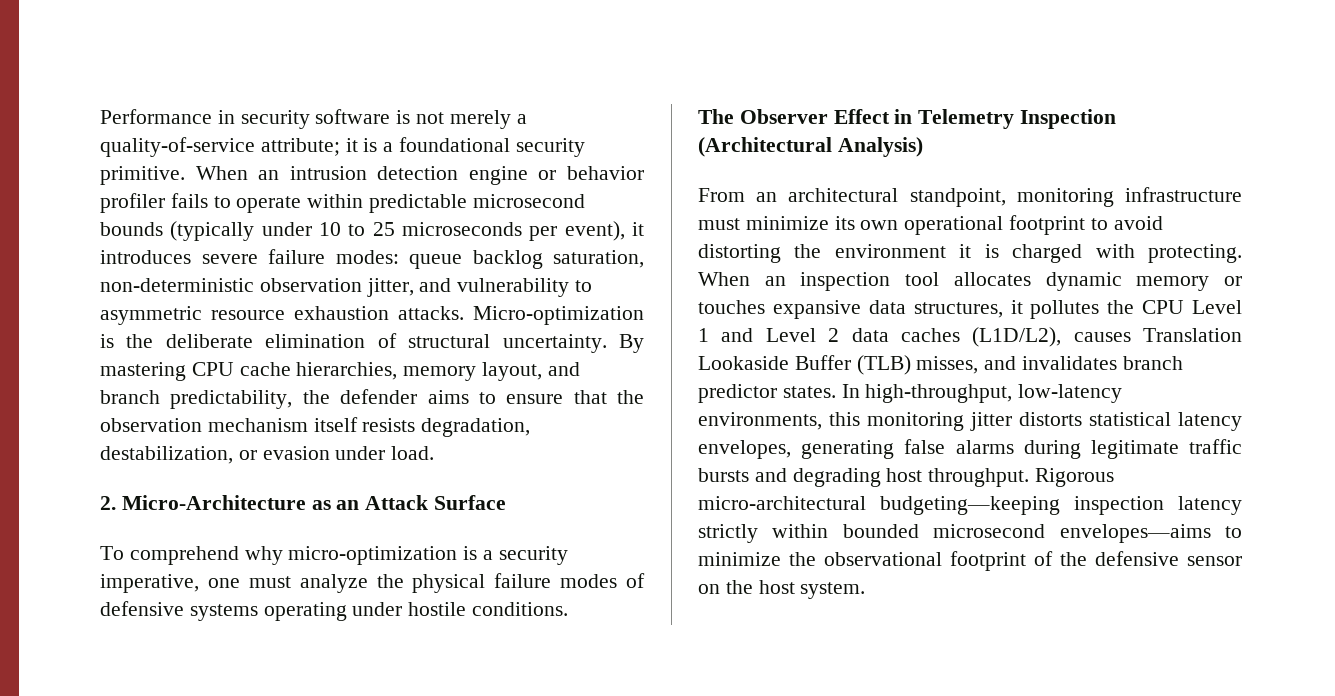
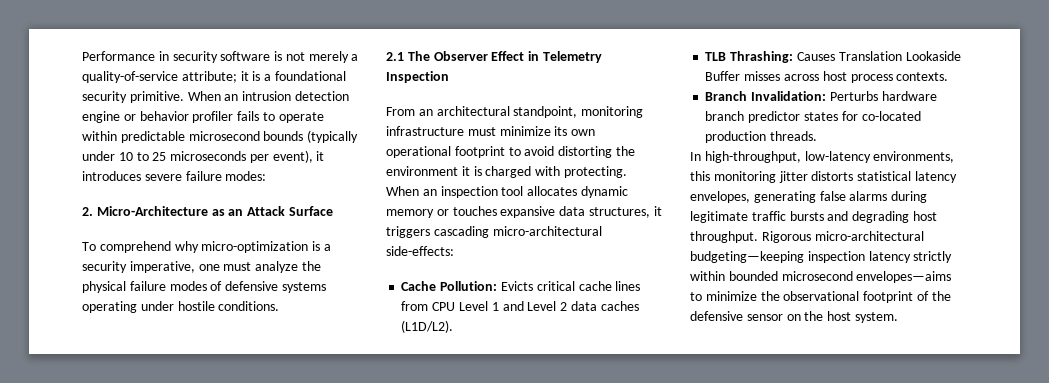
[409,250,644,269] [100,278,593,297] [100,306,644,325] [100,333,644,353] [100,362,580,381] [100,389,644,409] [100,417,531,437] [100,446,435,464] queue backlog saturation, non-deterministic observation jitter, and vulnerability to asymmetric resource exhaustion attacks. Micro-optimization is the deliberate elimination of structural uncertainty. By mastering CPU cache hierarchies, memory layout, and branch predictability, the defender aims to ensure that the observation mechanism itself resists degradation, destabilization, or evasion under load. -> (267, 176) none
(569, 609) none -> [386,52,404,61] 2.1
[698,137,923,157] (Architectural Analysis) -> (449, 77) none
[1030,300,1135,319] pollutes the -> [386,226,602,238] [386,246,454,256] [401,281,641,291] [401,301,429,311] triggers cascading micro-architectural side-effects: // Cache Pollution: Evicts critical cache lines from
[972,327,1242,347] [698,355,1183,375] [698,384,836,403] (L1D/L2), causes Translation Lookaside Buffer (TLB) misses, and invalidates branch predictor states. -> [401,320,454,333] [705,51,961,63] [705,71,949,83] [705,91,937,101] [705,111,921,123] [705,131,818,143] (L1D/L2). // TLB Thrashing: Causes Translation Lookaside Buffer misses across host process contexts. // Branch Invalidation: Perturbs hardware branch predictor states for co-located production threads. //

